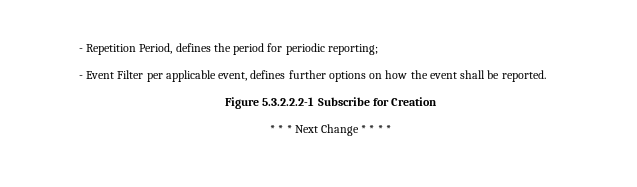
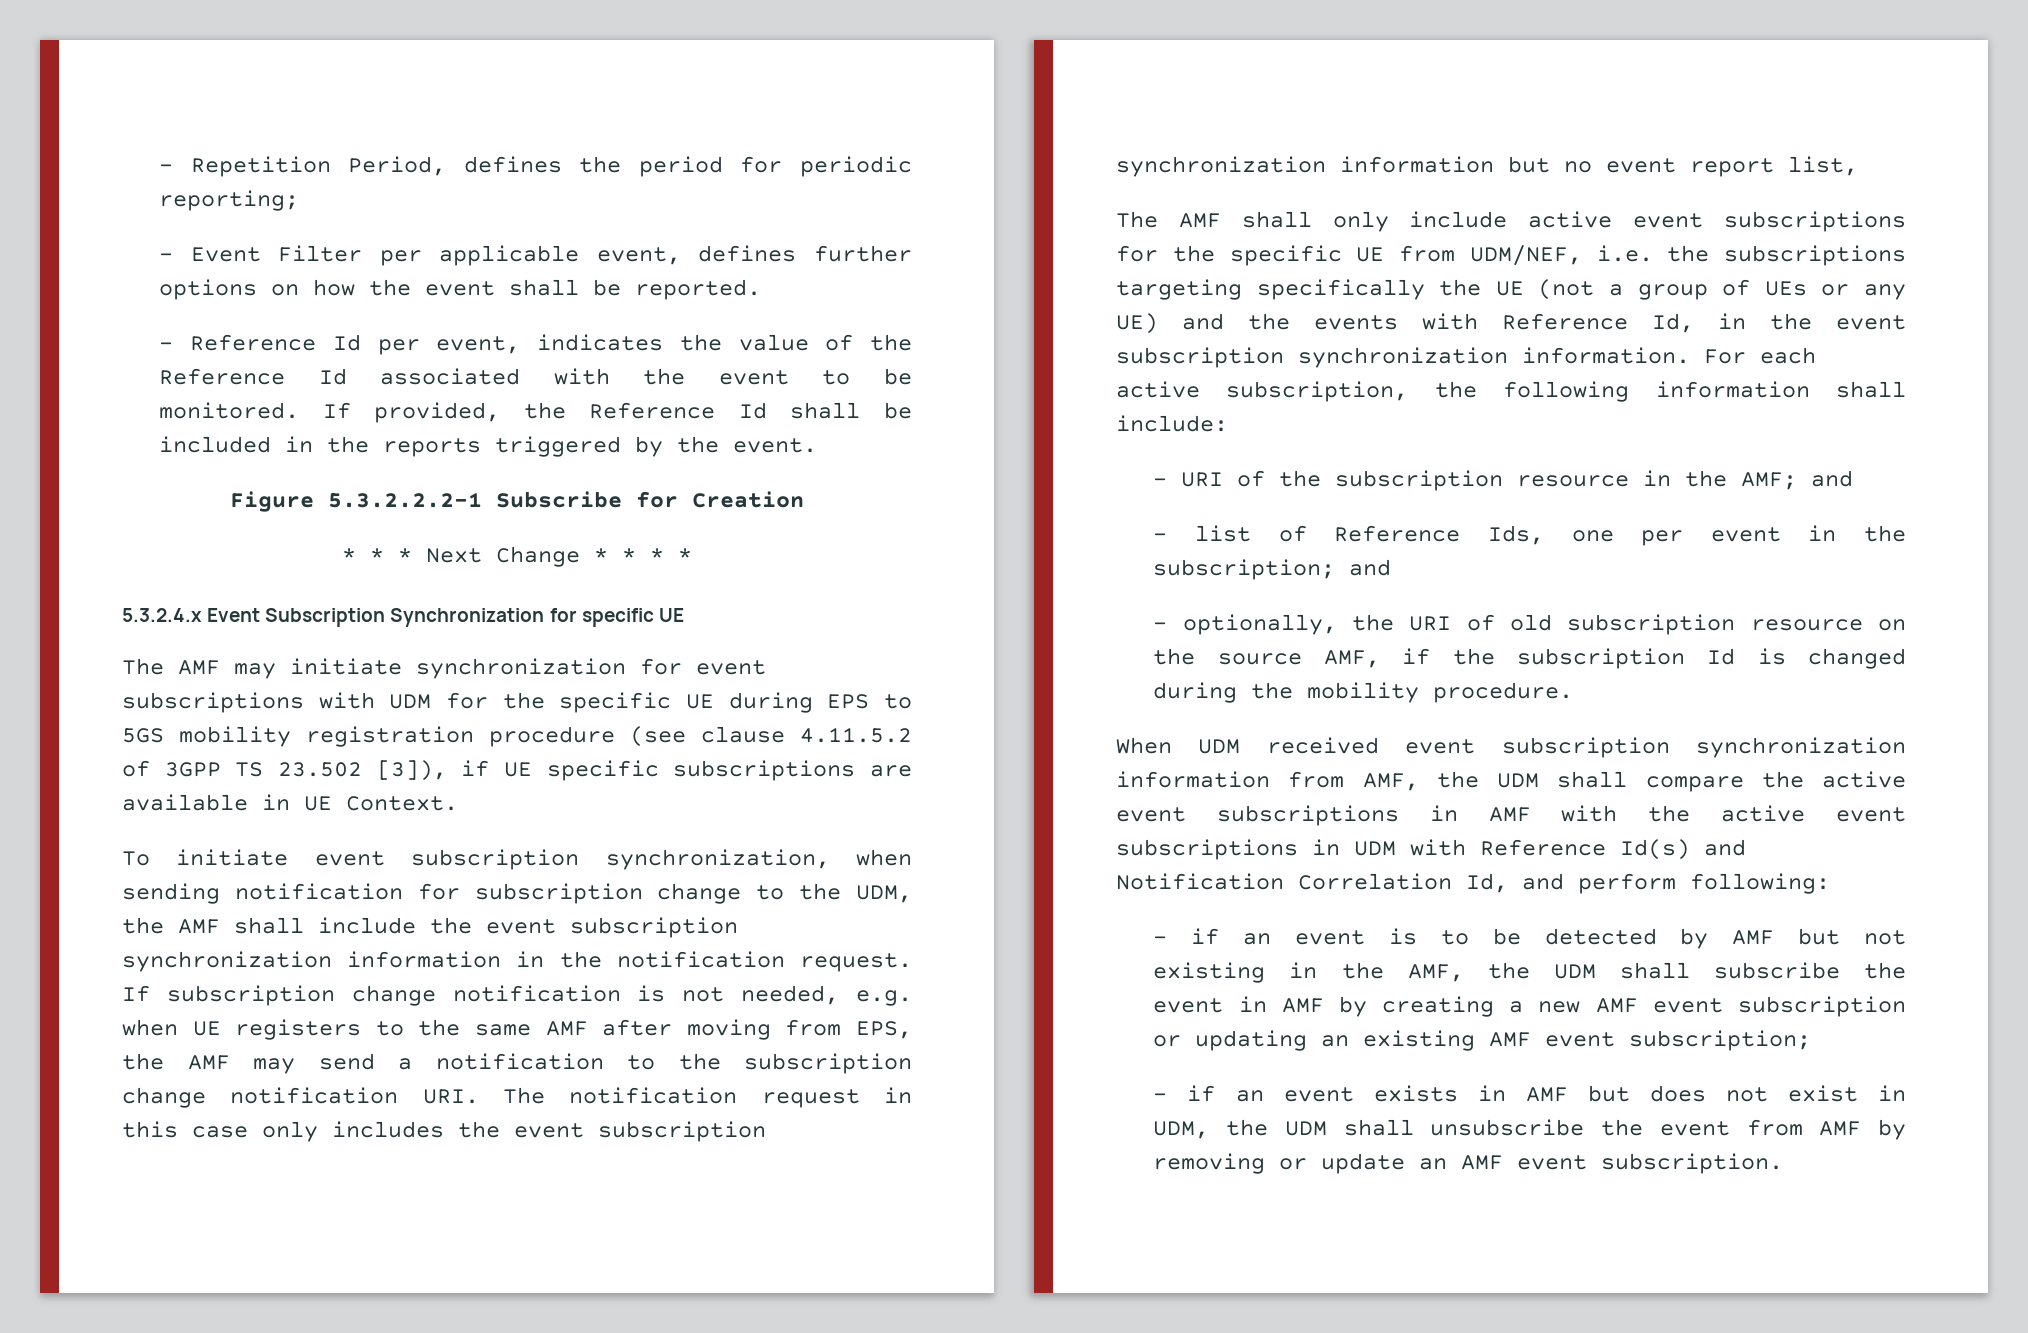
(546, 76) none -> [159,334,913,355] [159,368,912,385] [159,402,912,423] [159,436,818,457] // - Reference Id per event, indicates the value of the Reference Id associated with the event to be monitored. If provided, the Reference Id shall be included in the reports triggered by the event.
(391, 129) none -> [122,608,684,627] [122,658,766,679] [122,692,912,713] [122,726,912,747] [122,760,912,781] [122,794,458,811] [122,849,912,870] [122,883,913,904] [122,917,738,938] [122,951,912,972] [122,985,913,1006] [122,1019,913,1040] [122,1053,912,1074] [122,1087,912,1108] [122,1121,766,1142] [1116,156,1858,177] [1116,211,1906,232] [1116,245,1906,266] [1116,279,1907,300] [1116,313,1906,334] [1116,347,1816,368] [1116,381,1906,402] [1116,415,1228,432] [1153,470,1854,491] [1153,525,1906,546] [1153,559,1392,580] [1153,614,1906,635] [1153,648,1906,669] [1153,682,1574,703] [1116,737,1906,758] [1116,771,1906,792] [1116,805,1906,826] [1116,839,1746,860] [1116,873,1830,894] [1153,928,1906,949] [1153,962,1906,983] [1153,996,1906,1017] [1153,1030,1812,1051] [1153,1085,1906,1102] [1153,1119,1906,1140] [1153,1153,1784,1174] // 5.3.2.4.x Event Subscription Synchronization for specific UE // The AMF may initiate synchronization for event subscriptions with UDM for the specific UE during EPS to 5GS mobility registration procedure (see clause 4.11.5.2 of 3GPP TS 23.502 [3]), if UE specific subscriptions are available in UE Context. // To initiate event subscription synchronization, when sending notification for subscription change to the UDM, the AMF shall include the event subscription synchronization information in the notification request. If subscription change notification is not needed, e.g. when UE registers to the same AMF after moving from EPS, the AMF may send a notification to the subscription change notification URI. The notification request in this case only includes the event subscription synchronization information but no event report list, // The AMF shall only include active event subscriptions for the specific UE from UDM/NEF, i.e. the subscriptions targeting specifically the UE (not a group of UEs or any UE) and the events with Reference Id, in the event subscription synchronization information. For each active subscription, the following information shall include: // - URI of the subscription resource in the AMF; and // - list of Reference Ids, one per event in the subscription; and // - optionally, the URI of old subscription resource on the source AMF, if the subscription Id is changed during the mobility procedure. // When UDM received event subscription synchronization information from AMF, the UDM shall compare the active event subscriptions in AMF with the active event subscriptions in UDM with Reference Id(s) and Notification Correlation Id, and perform following: // - if an event is to be detected by AMF but not existing in the AMF, the UDM shall subscribe the event in AMF by creating a new AMF event subscription or updating an existing AMF event subscription; // - if an event exists in AMF but does not exist in UDM, the UDM shall unsubscribe the event from AMF by removing or update an AMF event subscription.

